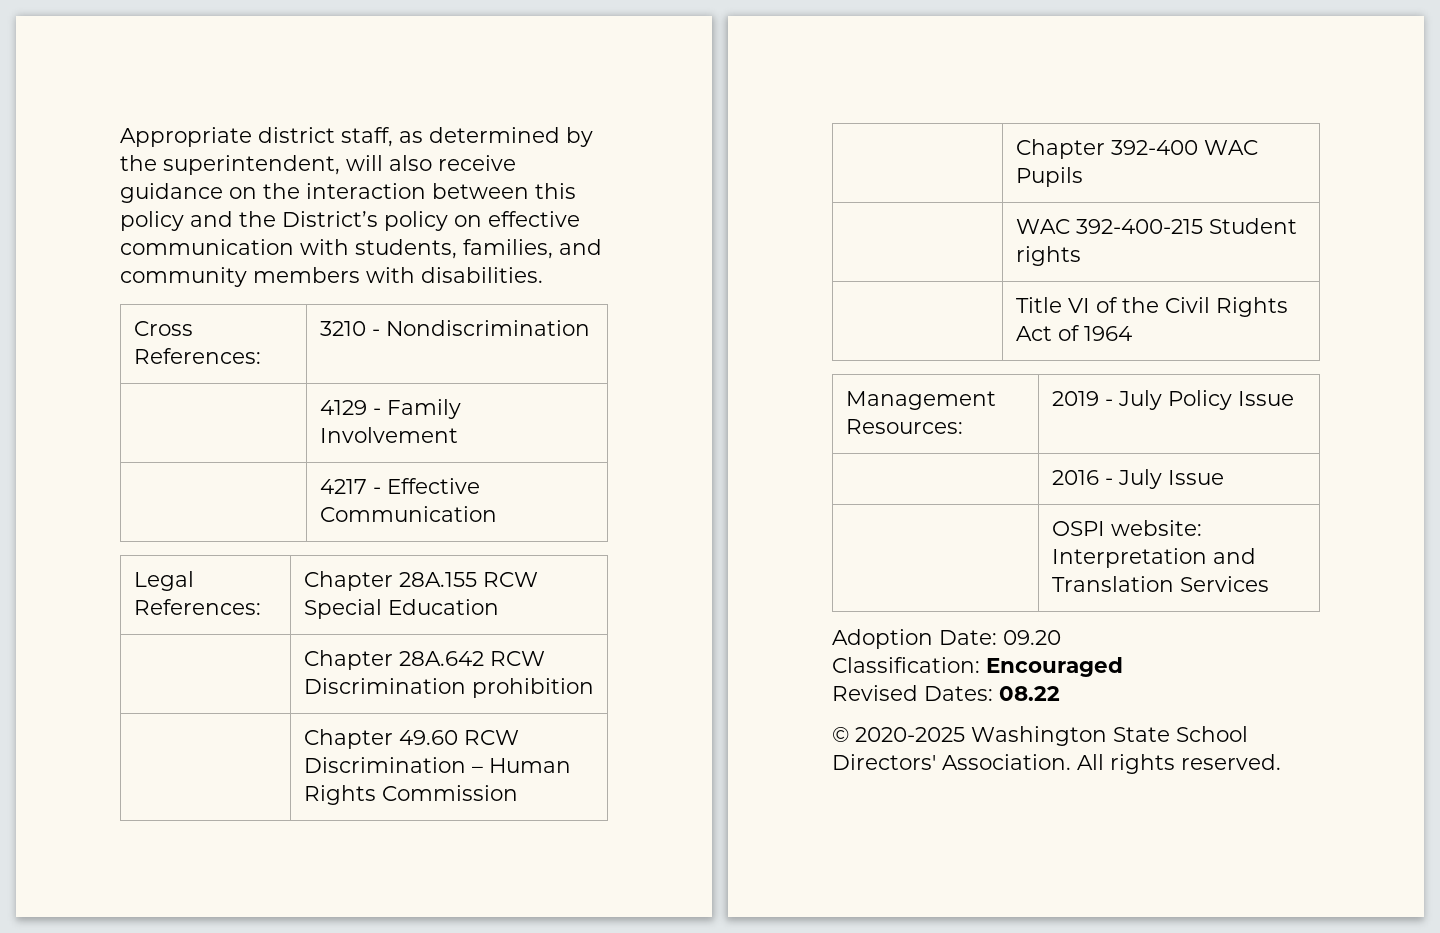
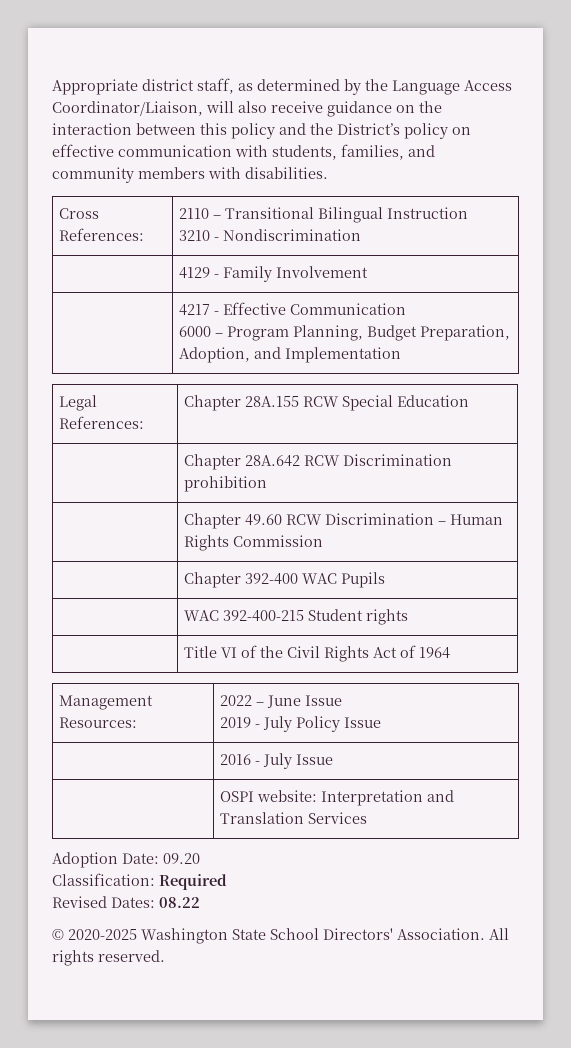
[163,155,340,175] superintendent, -> [392,80,512,95] [52,101,203,116] Language Access Coordinator/Liaison,
(261, 356) none -> [178,207,468,223] 2110 – Transitional Bilingual Instruction //
(497, 514) none -> [178,325,510,341] [178,347,401,363] // 6000 – Program Planning, Budget Preparation, Adoption, and Implementation
(963, 426) none -> [219,695,342,708] 2022 – June Issue //
[986,657,1123,677] Encouraged -> [159,874,227,890] Required

